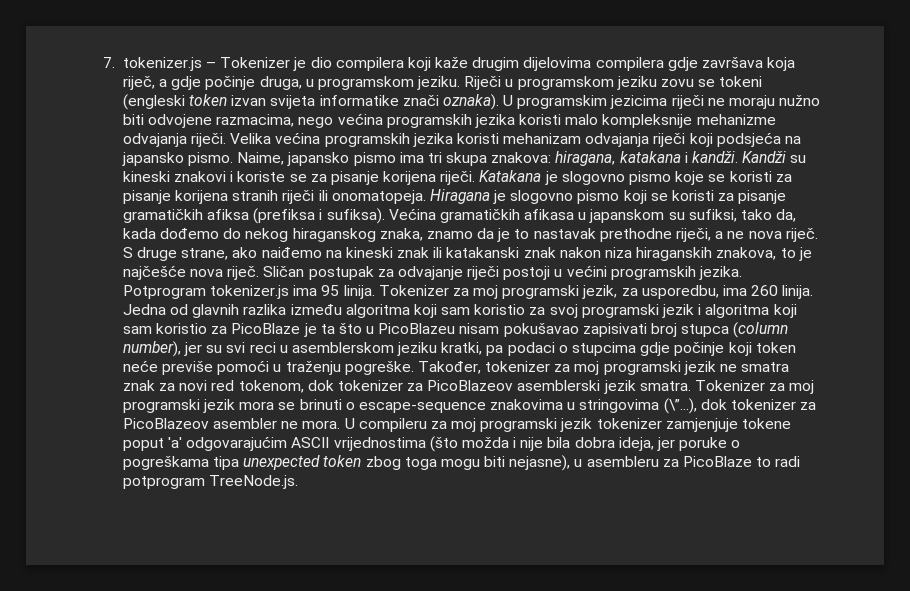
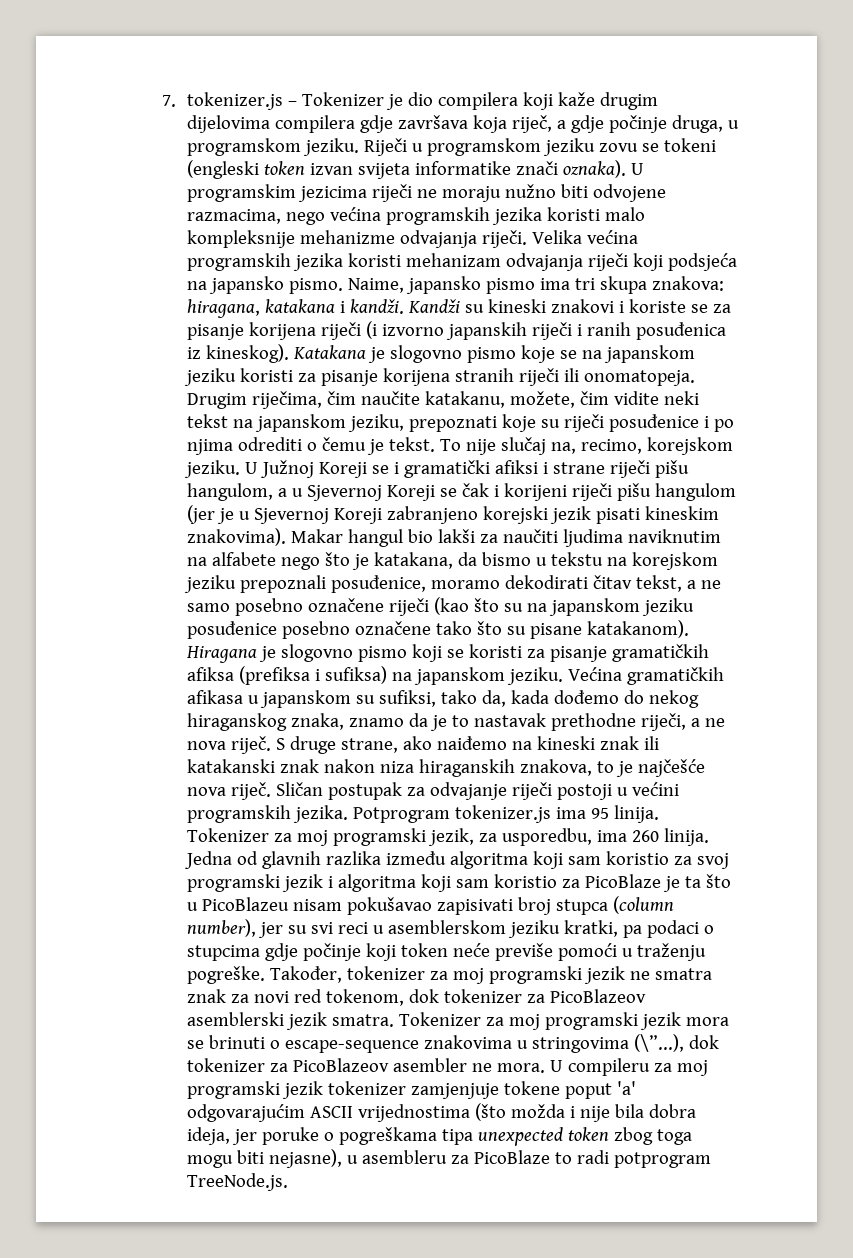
[440,171,476,185] riječi. -> [321,321,727,340] [187,344,290,363] riječi (i izvorno japanskih riječi i ranih posuđenica iz kineskog).
(726, 178) none -> [582,345,696,363] [184,368,237,386] na japanskom jeziku
(426, 197) none -> [187,391,700,409] [187,414,735,432] [187,437,734,455] [184,460,690,478] [187,483,737,501] [187,505,720,524] [187,528,722,547] [187,552,719,570] [184,575,722,593] [187,597,695,616] [187,620,690,639] Drugim riječima, čim naučite katakanu, možete, čim vidite neki tekst na japanskom jeziku, prepoznati koje su riječi posuđenice i po njima odrediti o čemu je tekst. To nije slučaj na, recimo, korejskom jeziku. U Južnoj Koreji se i gramatički afiksi i strane riječi pišu hangulom, a u Sjevernoj Koreji se čak i korijeni riječi pišu hangulom (jer je u Sjevernoj Koreji zabranjeno korejski jezik pisati kineskim znakovima). Makar hangul bio lakši za naučiti ljudima naviknutim na alfabete nego što je katakana, da bismo u tekstu na korejskom jeziku prepoznali posuđenice, moramo dekodirati čitav tekst, a ne samo posebno označene riječi (kao što su na japanskom jeziku posuđenice posebno označene tako što su pisane katakanom).
[326,208,385,224] sufiksa). -> [325,666,564,685] sufiksa) na japanskom jeziku.

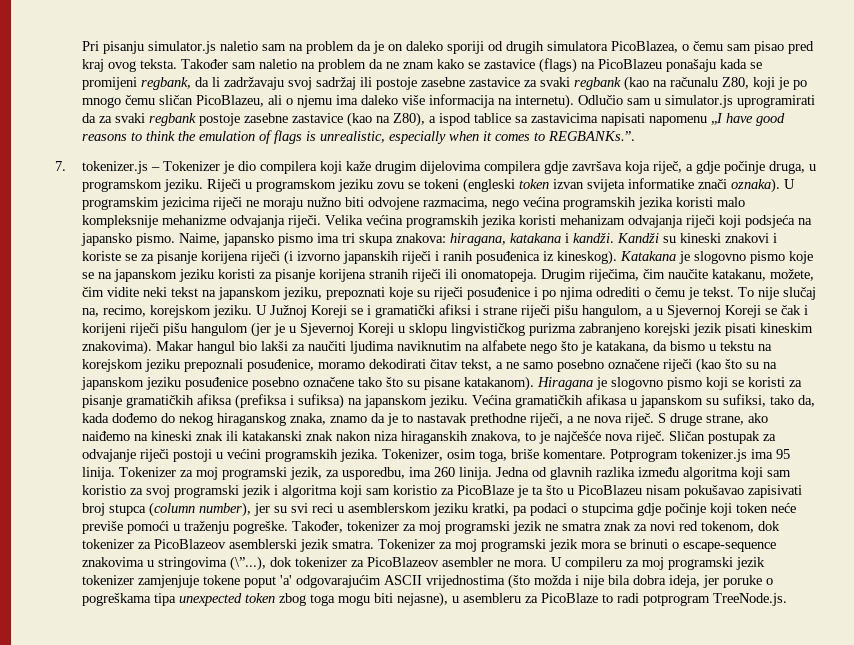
(162, 101) none -> [81,41,814,54] [81,58,762,73] [81,76,807,91] [81,94,815,109] [81,112,785,127] [81,130,635,144] Pri pisanju simulator.js naletio sam na problem da je on daleko sporiji od drugih simulatora PicoBlazea, o čemu sam pisao pred kraj ovog teksta. Također sam naletio na problem da ne znam kako se zastavice (flags) na PicoBlazeu ponašaju kada se promijeni regbank, da li zadržavaju svoj sadržaj ili postoje zasebne zastavice za svaki regbank (kao na računalu Z80, koji je po mnogo čemu sličan PicoBlazeu, ali o njemu ima daleko više informacija na internetu). Odlučio sam u simulator.js uprogramirati da za svaki regbank postoje zasebne zastavice (kao na Z80), a ispod tablice sa zastavicima napisati napomenu „I have good reasons to think the emulation of flags is unrealistic, especially when it comes to REGBANKs.”. //
(383, 516) none -> [397,323,576,336] u sklopu lingvističkog purizma
(349, 814) none -> [381,449,606,462] Tokenizer, osim toga, briše komentare.

